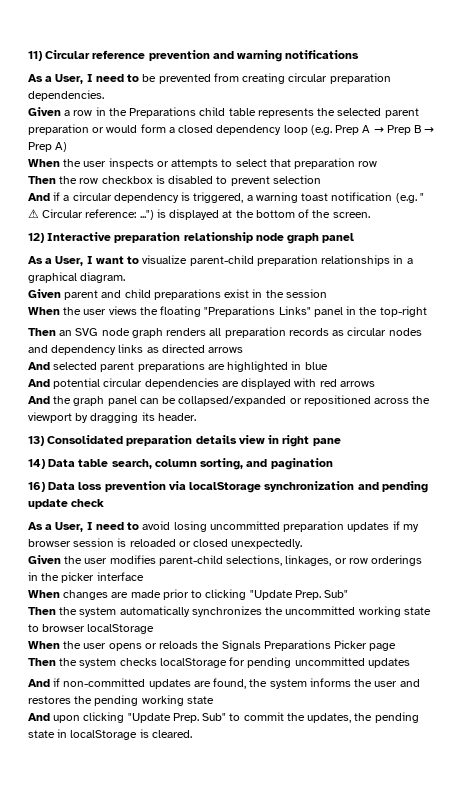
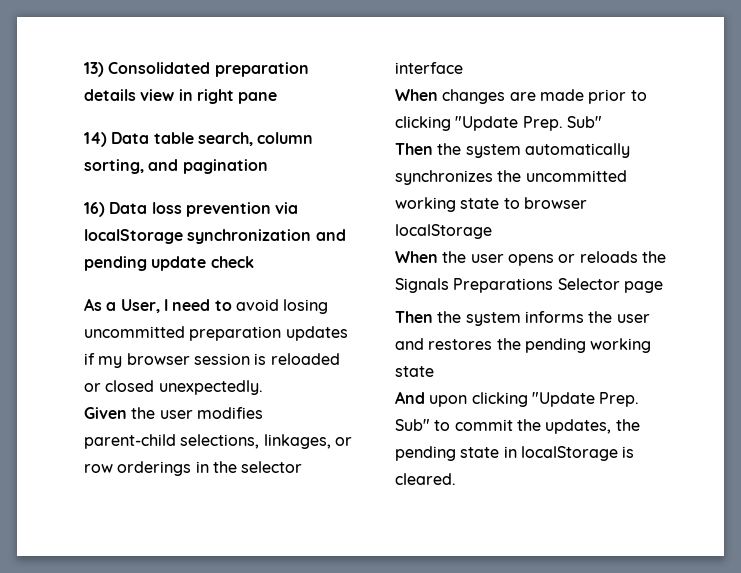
[28,50,360,62] [28,73,391,84] [28,90,104,101] [28,107,419,118] [28,124,435,135] [28,142,68,152] [28,158,378,169] [28,175,321,186] [28,192,424,203] [28,209,370,220] [28,232,355,244] [28,255,413,266] [28,272,126,283] [28,289,327,300] [28,306,427,317] [28,327,422,338] [28,344,244,355] [28,361,328,372] [28,378,375,389] [28,395,431,406] [28,412,196,423] 11) Circular reference prevention and warning notifications // As a User, I need to be prevented from creating circular preparation dependencies. // Given a row in the Preparations child table represents the selected parent preparation or would form a closed dependency loop (e.g. Prep A → Prep B → Prep A) // When the user inspects or attempts to select that preparation row // Then the row checkbox is disabled to prevent selection // And if a circular dependency is triggered, a warning toast notification (e.g. " ⚠ Circular reference: ...") is displayed at the bottom of the screen. // 12) Interactive preparation relationship node graph panel // As a User, I want to visualize parent-child preparation relationships in a graphical diagram. // Given parent and child preparations exist in the session // When the user views the floating "Preparations Links" panel in the top-right // Then an SVG node graph renders all preparation records as circular nodes and dependency links as directed arrows // And selected parent preparations are highlighted in blue // And potential circular dependencies are displayed with red arrows // And the graph panel can be collapsed/expanded or repositioned across the viewport by dragging its header. // -> (84, 69) none
[61,572,95,583] picker -> [241,461,303,473] selector
[334,640,368,649] Picker -> [557,278,620,290] Selector
[119,657,410,668] [28,678,307,689] checks localStorage for pending uncommitted updates // And if non-committed updates are found, the system -> (521, 319) none

